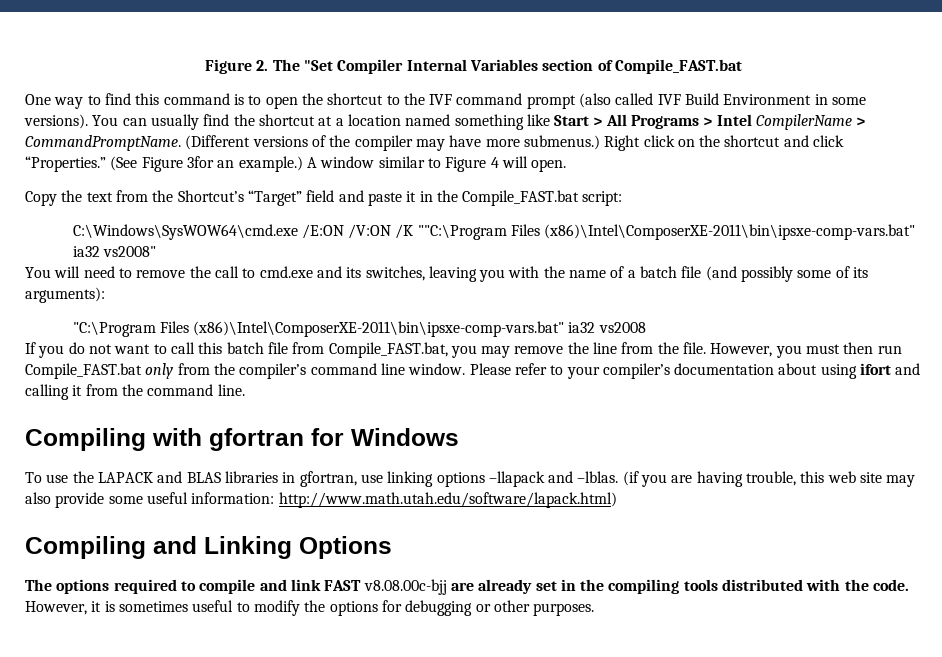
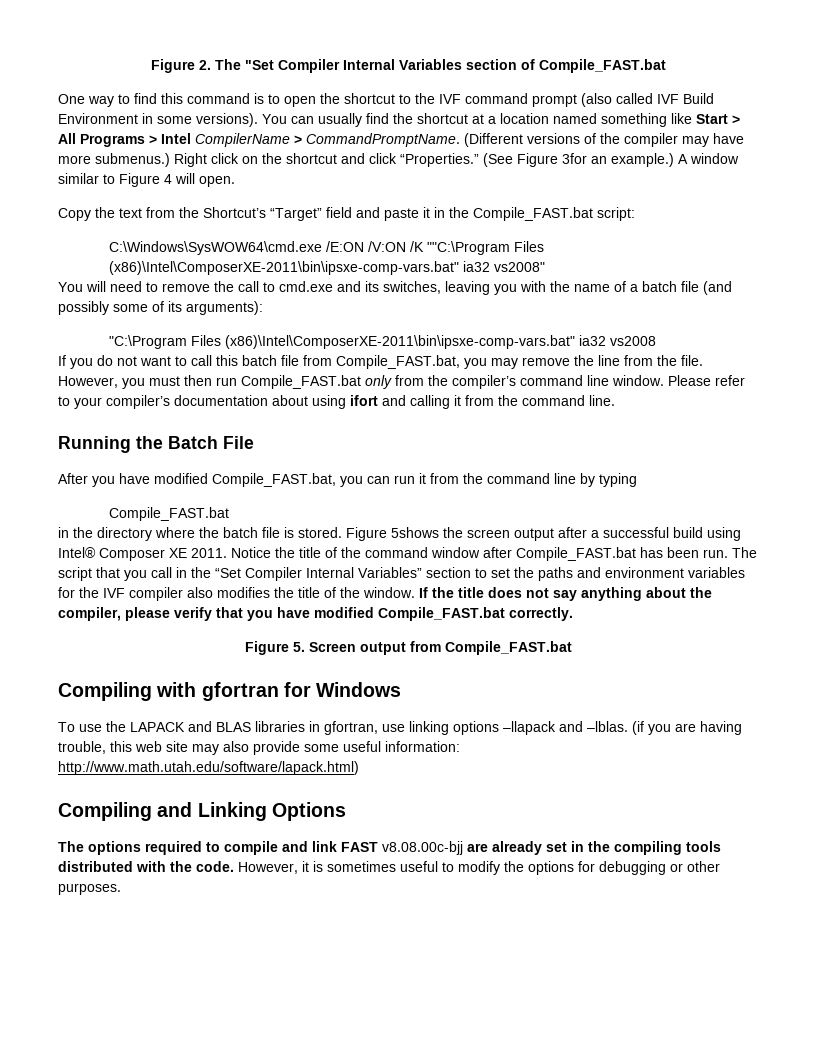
(245, 390) none -> [58,436,254,453] [58,473,637,487] [109,507,230,521] [58,527,741,541] [58,547,757,561] [58,567,745,581] [58,587,712,601] [58,607,573,621] [245,641,572,655] // Running the Batch File // After you have modified Compile_FAST.bat, you can run it from the command line by typing // Compile_FAST.bat // in the directory where the batch file is stored. Figure 5shows the screen output after a successful build using Intel® Composer XE 2011. Notice the title of the command window after Compile_FAST.bat has been run. The script that you call in the “Set Compiler Internal Variables” section to set the paths and environment variables for the IVF compiler also modifies the title of the window. If the title does not say anything about the compiler, please verify that you have modified Compile_FAST.bat correctly. // Figure 5. Screen output from Compile_FAST.bat

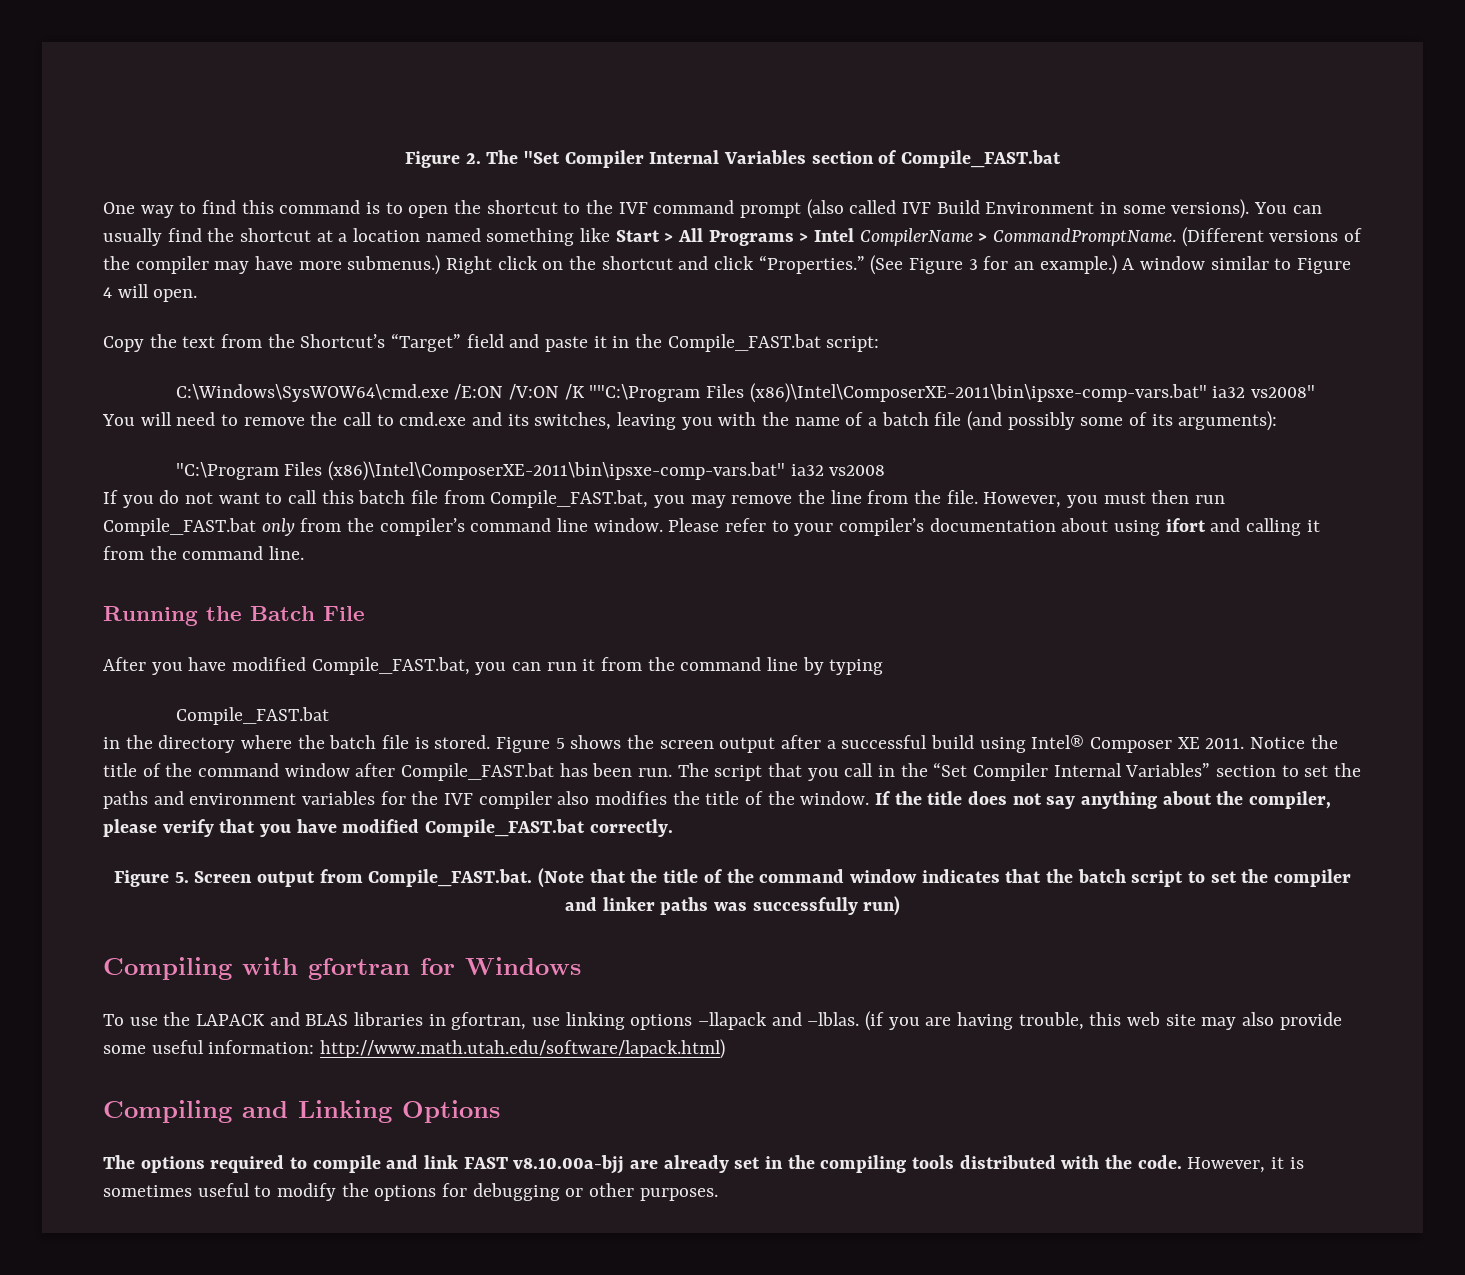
[562,153,587,164] 3for -> [968,256,1009,270] 3 for
[391,527,439,538] 5shows -> [555,735,622,749] 5 shows
[445,641,572,655] Compile_FAST.bat -> [368,868,1351,888] [564,896,901,916] Compile_FAST.bat. (Note that the title of the command window indicates that the batch script to set the compiler and linker paths was successfully run)
[382,841,463,855] v8.08.00c-bjj -> [513,1155,625,1174] v8.10.00a-bjj

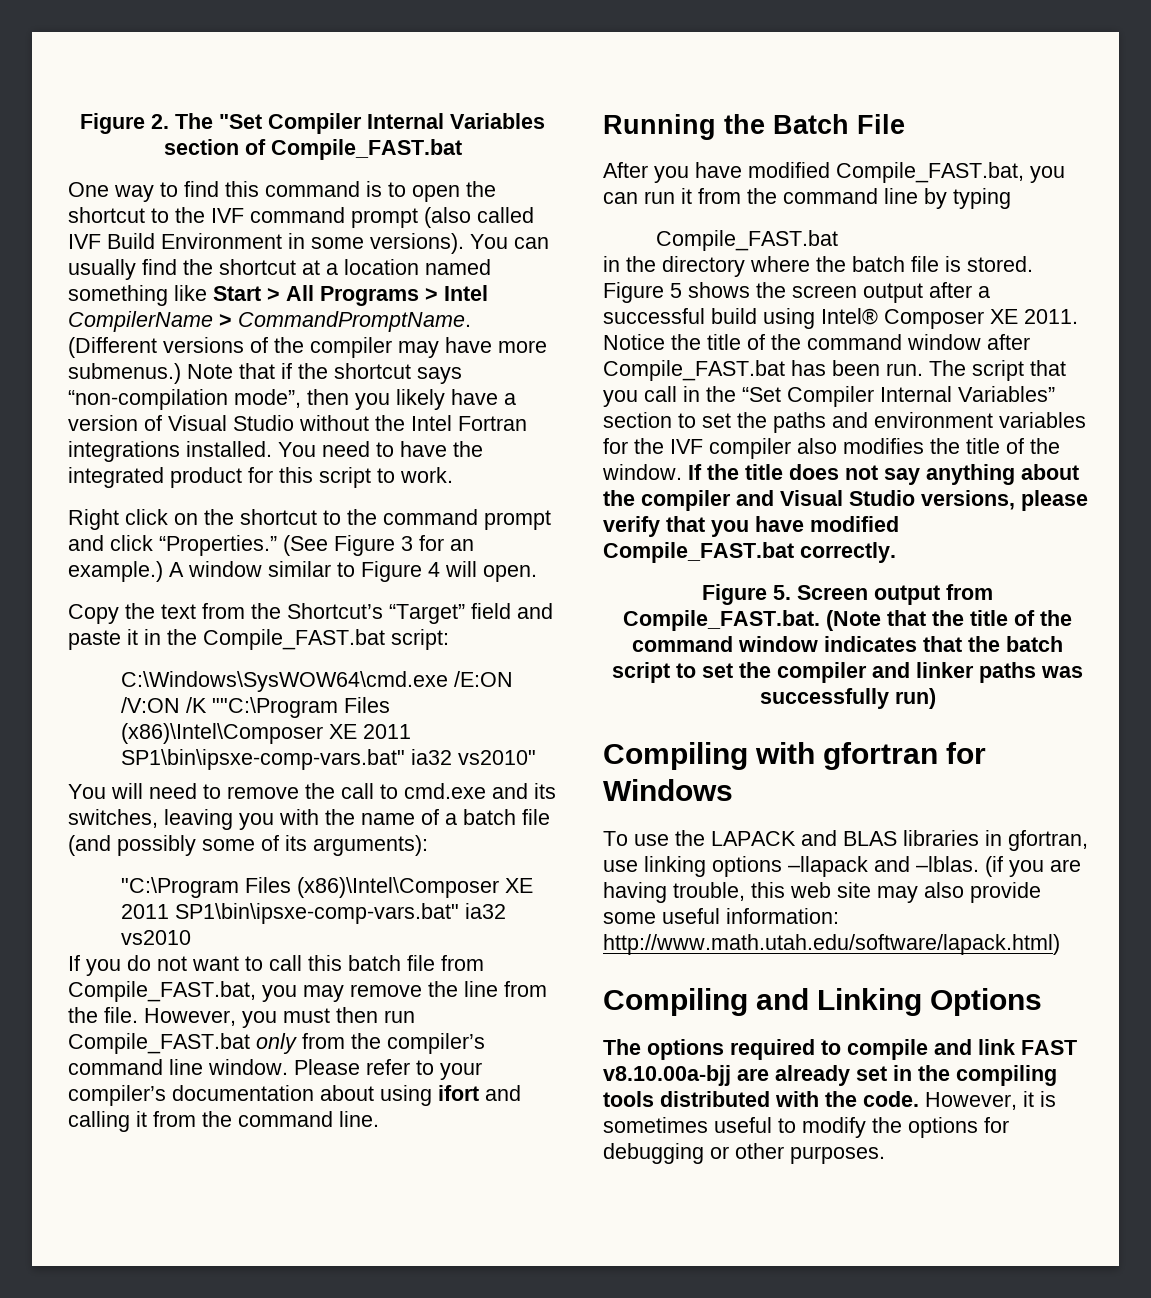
(441, 265) none -> [187,363,462,384] [68,389,516,410] [68,415,527,431] [68,441,483,462] [68,467,453,488] Note that if the shortcut says “non-compilation mode”, then you likely have a version of Visual Studio without the Intel Fortran integrations installed. You need to have the integrated product for this script to work. //
(673, 263) none -> [323,509,551,530] to the command prompt
[749,383,1316,403] (x86)\Intel\ComposerXE-2011\bin\ipsxe-comp-vars.bat" ia32 vs2008" -> [120,723,411,744] [120,749,536,770] (x86)\Intel\Composer XE 2011 SP1\bin\ipsxe-comp-vars.bat" ia32 vs2010"
[327,461,886,481] (x86)\Intel\ComposerXE-2011\bin\ipsxe-comp-vars.bat" ia32 vs2008 -> [296,877,533,898] [120,903,506,924] [120,930,191,945] (x86)\Intel\Composer XE 2011 SP1\bin\ipsxe-comp-vars.bat" ia32 vs2010
[1249,791,1332,809] compiler, -> [641,490,1015,511] compiler and Visual Studio versions,

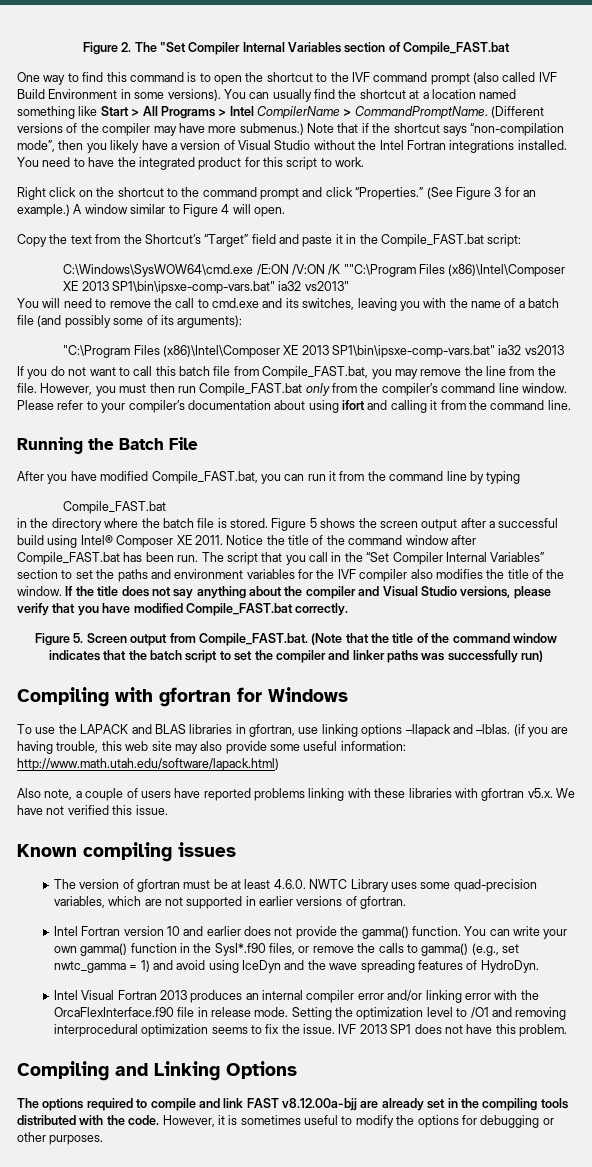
[362,724,411,739] [120,749,536,770] 2011 SP1\bin\ipsxe-comp-vars.bat" ia32 vs2010" -> [81,281,349,294] 2013 SP1\bin\ipsxe-comp-vars.bat" ia32 vs2013"
[120,903,506,924] [120,930,191,945] 2011 SP1\bin\ipsxe-comp-vars.bat" ia32 vs2010 -> [301,345,564,358] 2013 SP1\bin\ipsxe-comp-vars.bat" ia32 vs2013
(1060, 944) none -> [17,788,575,801] [17,805,168,815] [17,842,236,862] [53,879,537,892] [53,896,407,909] [53,926,568,939] [53,943,520,956] [53,960,539,973] [53,990,539,1003] [53,1007,567,1020] [53,1024,568,1037] // Also note, a couple of users have reported problems linking with these libraries with gfortran v5.x. We have not verified this issue. // Known compiling issues // The version of gfortran must be at least 4.6.0. NWTC Library uses some quad-precision variables, which are not supported in earlier versions of gfortran. // Intel Fortran version 10 and earlier does not provide the gamma() function. You can write your own gamma() function in the SysI*.f90 files, or remove the calls to gamma() (e.g., set nwtc_gamma = 1) and avoid using IceDyn and the wave spreading features of HydroDyn. // Intel Visual Fortran 2013 produces an internal compiler error and/or linking error with the OrcaFlexInterface.f90 file in release mode. Setting the optimization level to /O1 and removing interprocedural optimization seems to fix the issue. IVF 2013 SP1 does not have this problem.
[603,1065,731,1086] v8.10.00a-bjj -> [282,1098,357,1111] v8.12.00a-bjj

